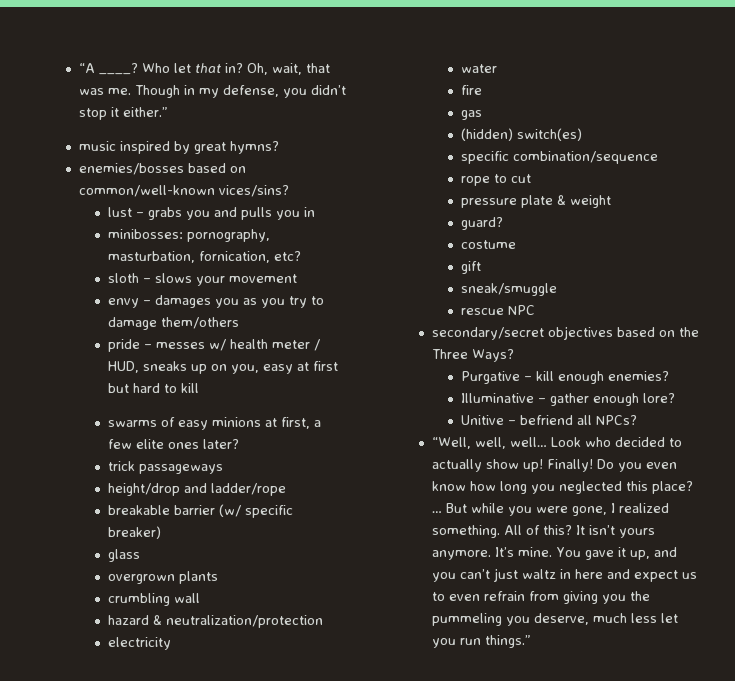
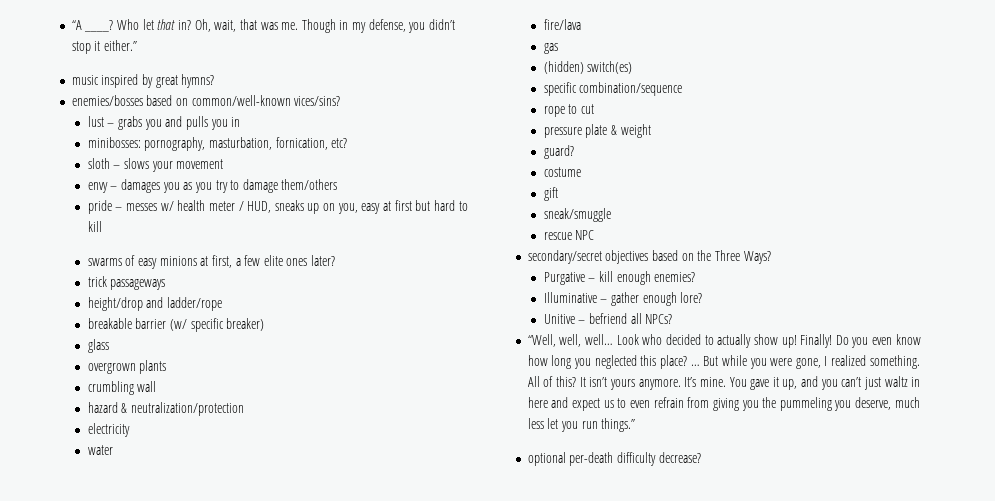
[460,85,482,95] fire -> [543,19,581,30] fire/lava
(531, 641) none -> [527,452,701,466] // optional per-death difficulty decrease?

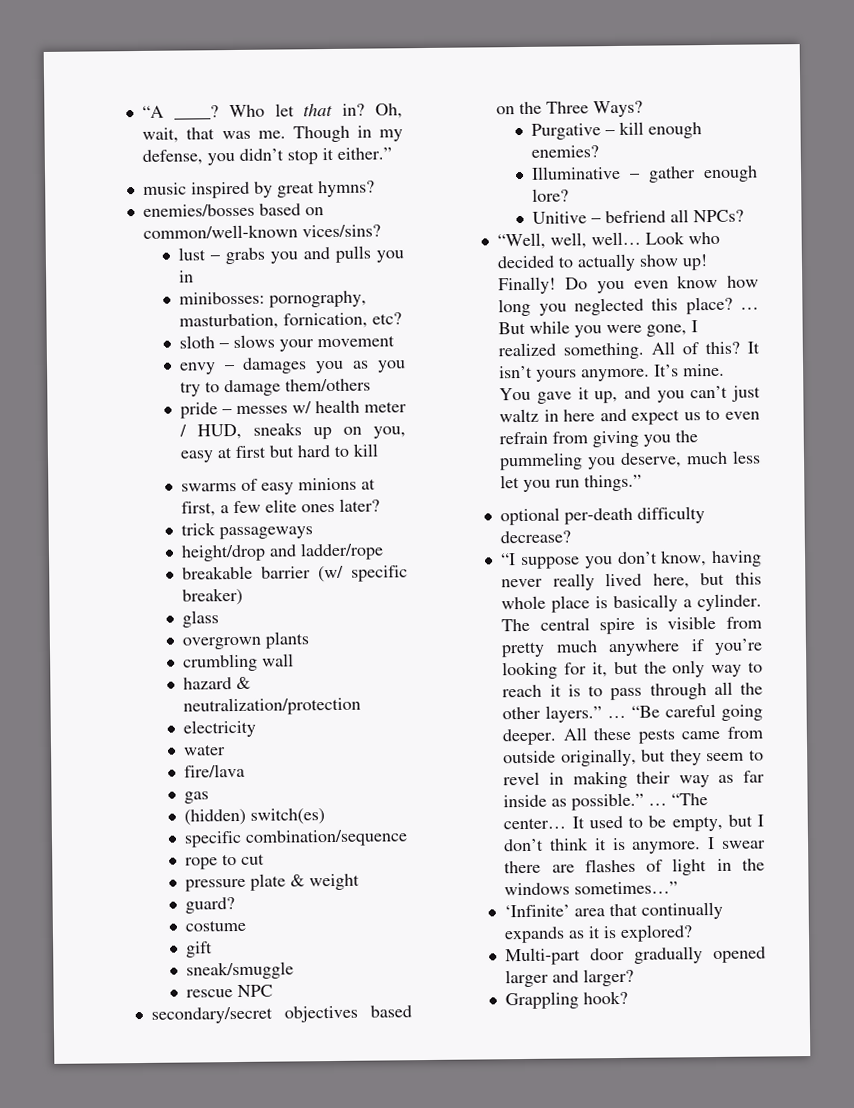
(701, 457) none -> [500,550,762,570] [501,572,762,591] [501,593,762,613] [501,615,762,635] [501,638,763,658] [502,660,763,680] [502,681,763,701] [502,703,763,723] [502,726,763,746] [503,748,764,767] [503,770,765,789] [503,792,709,811] [503,814,764,832] [503,836,766,854] [504,858,765,876] [504,881,679,896] [504,901,724,920] [504,924,694,944] [505,946,766,966] [505,968,635,988] [505,990,629,1010] // “I suppose you don’t know, having never really lived here, but this whole place is basically a cylinder. The central spire is visible from pretty much anywhere if you’re looking for it, but the only way to reach it is to pass through all the other layers.” … “Be careful going deeper. All these pests came from outside originally, but they seem to revel in making their way as far inside as possible.” … “The center… It used to be empty, but I don’t think it is anymore. I swear there are flashes of light in the windows sometimes…” // ‘Infinite’ area that continually expands as it is explored? // Multi-part door gradually opened larger and larger? // Grappling hook?

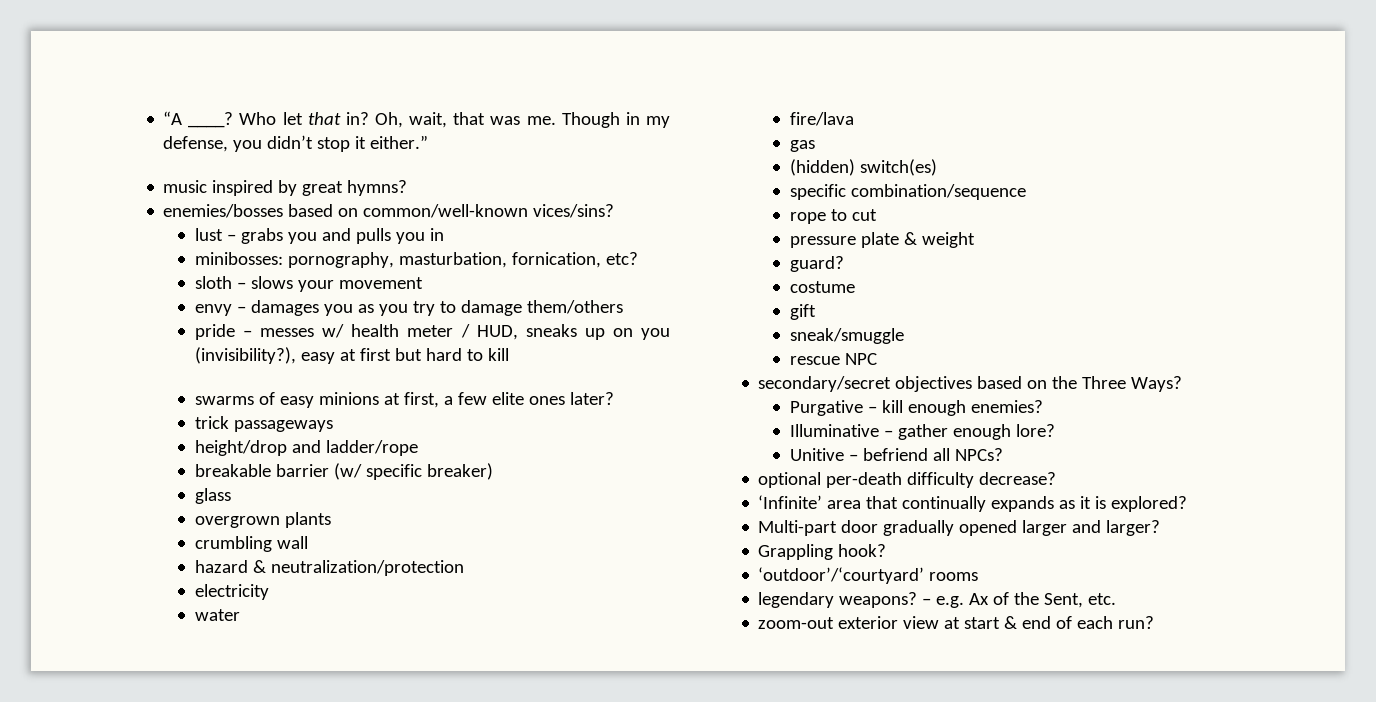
[373,426,407,439] you, -> [641,328,671,340] [194,347,296,364] you (invisibility?),
[497,231,721,250] [497,253,709,272] [498,274,759,295] [498,296,759,317] [498,320,699,338] [498,341,760,360] [499,363,726,382] [499,385,761,404] [499,408,760,425] [499,430,699,448] [499,450,761,471] [500,474,643,492] [500,506,706,526] [500,530,572,544] [500,550,762,570] [501,572,762,591] [501,593,762,613] [501,615,762,635] [501,638,763,658] [502,660,763,680] [502,681,763,701] [502,703,763,723] [502,726,763,746] [503,748,764,767] [503,770,765,789] [503,792,709,811] [503,814,764,832] [503,836,766,854] [504,858,765,876] [504,881,679,896] “Well, well, well… Look who decided to actually show up! Finally! Do you even know how long you neglected this place? … But while you were gone, I realized something. All of this? It isn’t yours anymore. It’s mine. You gave it up, and you can’t just waltz in here and expect us to even refrain from giving you the pummeling you deserve, much less let you run things.” // optional per-death difficulty decrease? // “I suppose you don’t know, having never really lived here, but this whole place is basically a cylinder. The central spire is visible from pretty much anywhere if you’re looking for it, but the only way to reach it is to pass through all the other layers.” … “Be careful going deeper. All these pests came from outside originally, but they seem to revel in making their way as far inside as possible.” … “The center… It used to be empty, but I don’t think it is anymore. I swear there are flashes of light in the windows sometimes…” -> [758,472,1057,488] optional per-death difficulty decrease?
(629, 997) none -> [758,567,979,584] [758,592,1117,608] [758,616,1155,629] // ‘outdoor’/‘courtyard’ rooms // legendary weapons? – e.g. Ax of the Sent, etc. // zoom-out exterior view at start & end of each run?

